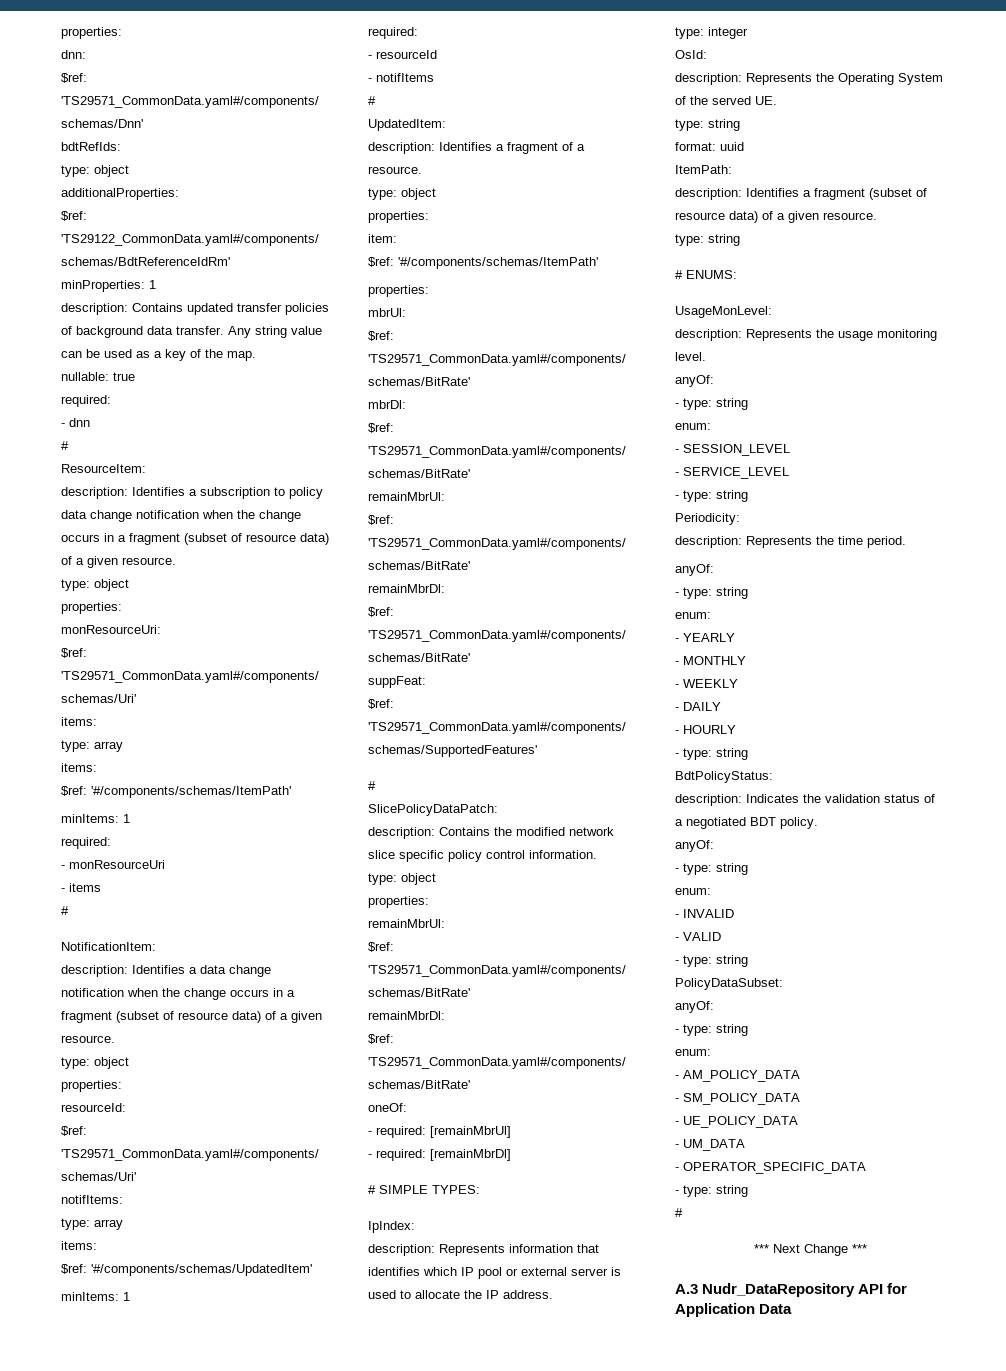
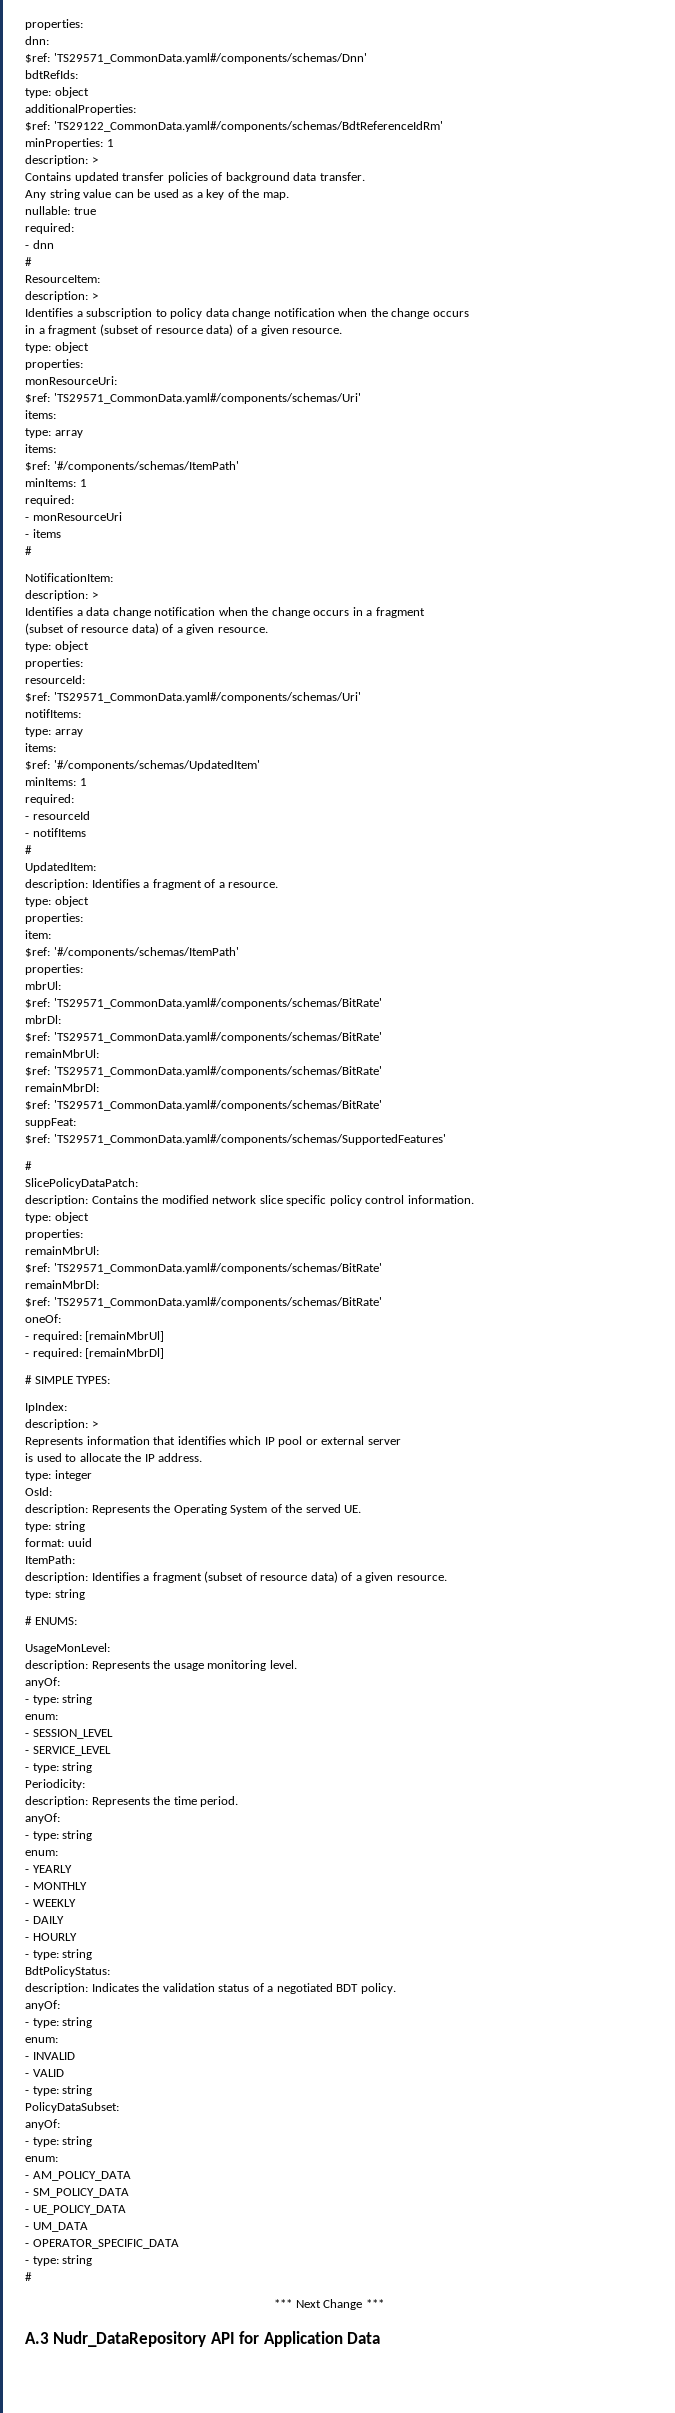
(128, 309) none -> [91,157,98,164] > //
(224, 330) none -> (365, 176) //
(128, 493) none -> [91,293,98,300] > //
(100, 538) none -> (469, 314) //
(128, 971) none -> [91,592,98,599] > //
(112, 1017) none -> (425, 612) //
(435, 1250) none -> [91,1421,98,1428] > //
(608, 1272) none -> (401, 1442) //

